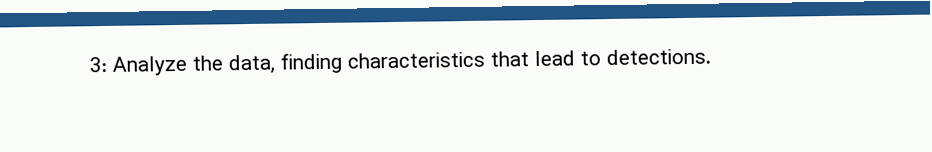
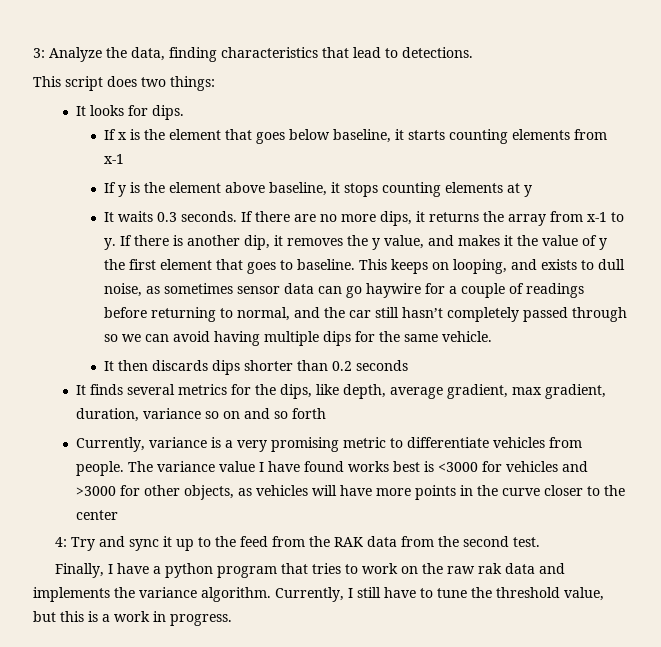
(711, 57) none -> [33,76,215,91] [76,105,185,120] [103,129,607,144] [103,154,124,164] [103,182,532,197] [103,211,624,226] [103,235,607,250] [103,259,625,274] [103,283,584,298] [103,307,627,322] [103,331,492,346] [103,360,408,375] [76,384,607,399] [76,408,327,422] [76,437,583,452] [76,461,589,476] [76,485,626,500] [76,510,119,520] [55,536,541,551] [55,563,566,578] [33,587,604,602] [33,611,232,626] // This script does two things: // It looks for dips. // If x is the element that goes below baseline, it starts counting elements from x-1 // If y is the element above baseline, it stops counting elements at y // It waits 0.3 seconds. If there are no more dips, it returns the array from x-1 to y. If there is another dip, it removes the y value, and makes it the value of y the first element that goes to baseline. This keeps on looping, and exists to dull noise, as sometimes sensor data can go haywire for a couple of readings before returning to normal, and the car still hasn’t completely passed through so we can avoid having multiple dips for the same vehicle. // It then discards dips shorter than 0.2 seconds // It finds several metrics for the dips, like depth, average gradient, max gradient, duration, variance so on and so forth // Currently, variance is a very promising metric to differentiate vehicles from people. The variance value I have found works best is <3000 for vehicles and >3000 for other objects, as vehicles will have more points in the curve closer to the center // 4: Try and sync it up to the feed from the RAK data from the second test. // Finally, I have a python program that tries to work on the raw rak data and implements the variance algorithm. Currently, I still have to tune the threshold value, but this is a work in progress.

